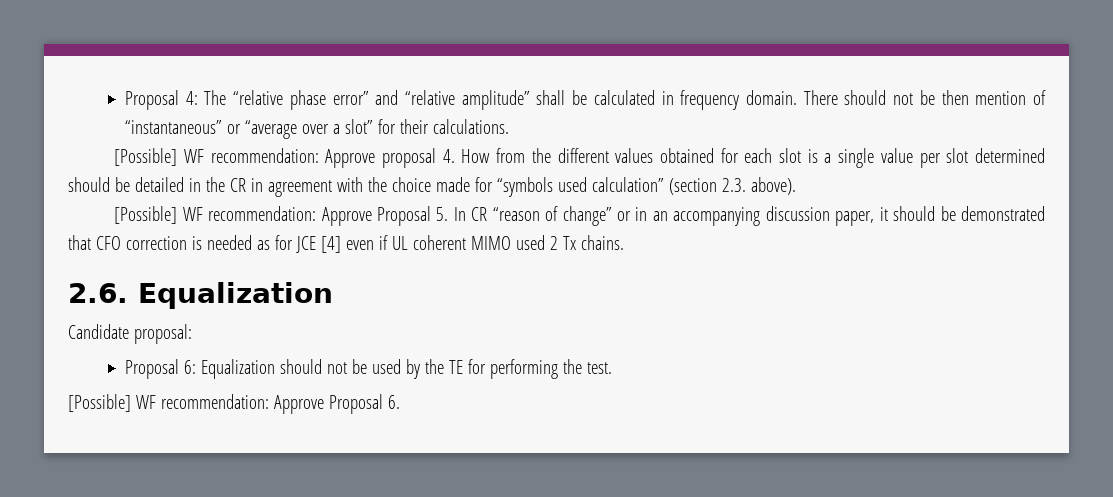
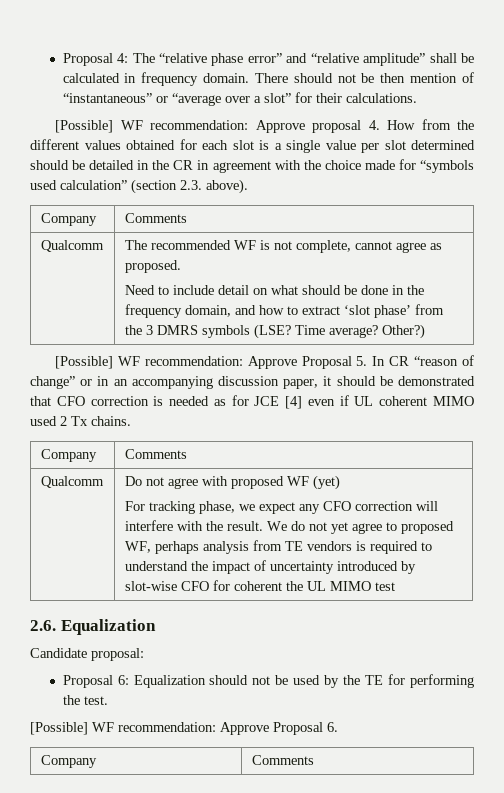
(796, 186) none -> [40,213,97,226] [124,213,187,223] [40,240,104,252] [124,240,442,253] [124,260,181,273] [124,285,424,295] [124,304,444,318] [124,324,425,339] // Company | Comments // Qualcomm | The recommended WF is not complete, cannot agree as proposed. // Need to include detail on what should be done in the frequency domain, and how to extract ‘slot phase’ from the 3 DMRS symbols (LSE? Time average? Other?)
(624, 242) none -> [40,449,97,462] [124,449,187,459] [40,476,104,488] [124,475,340,490] [124,501,438,514] [124,520,454,534] [124,540,432,554] [124,560,416,574] [124,580,395,591] // Company | Comments // Qualcomm | Do not agree with proposed WF (yet) // For tracking phase, we expect any CFO correction will interfere with the result. We do not yet agree to proposed WF, perhaps analysis from TE vendors is required to understand the impact of uncertainty introduced by slot-wise CFO for coherent the UL MIMO test
(400, 402) none -> [40,755,97,768] [251,755,314,765] // Company | Comments

